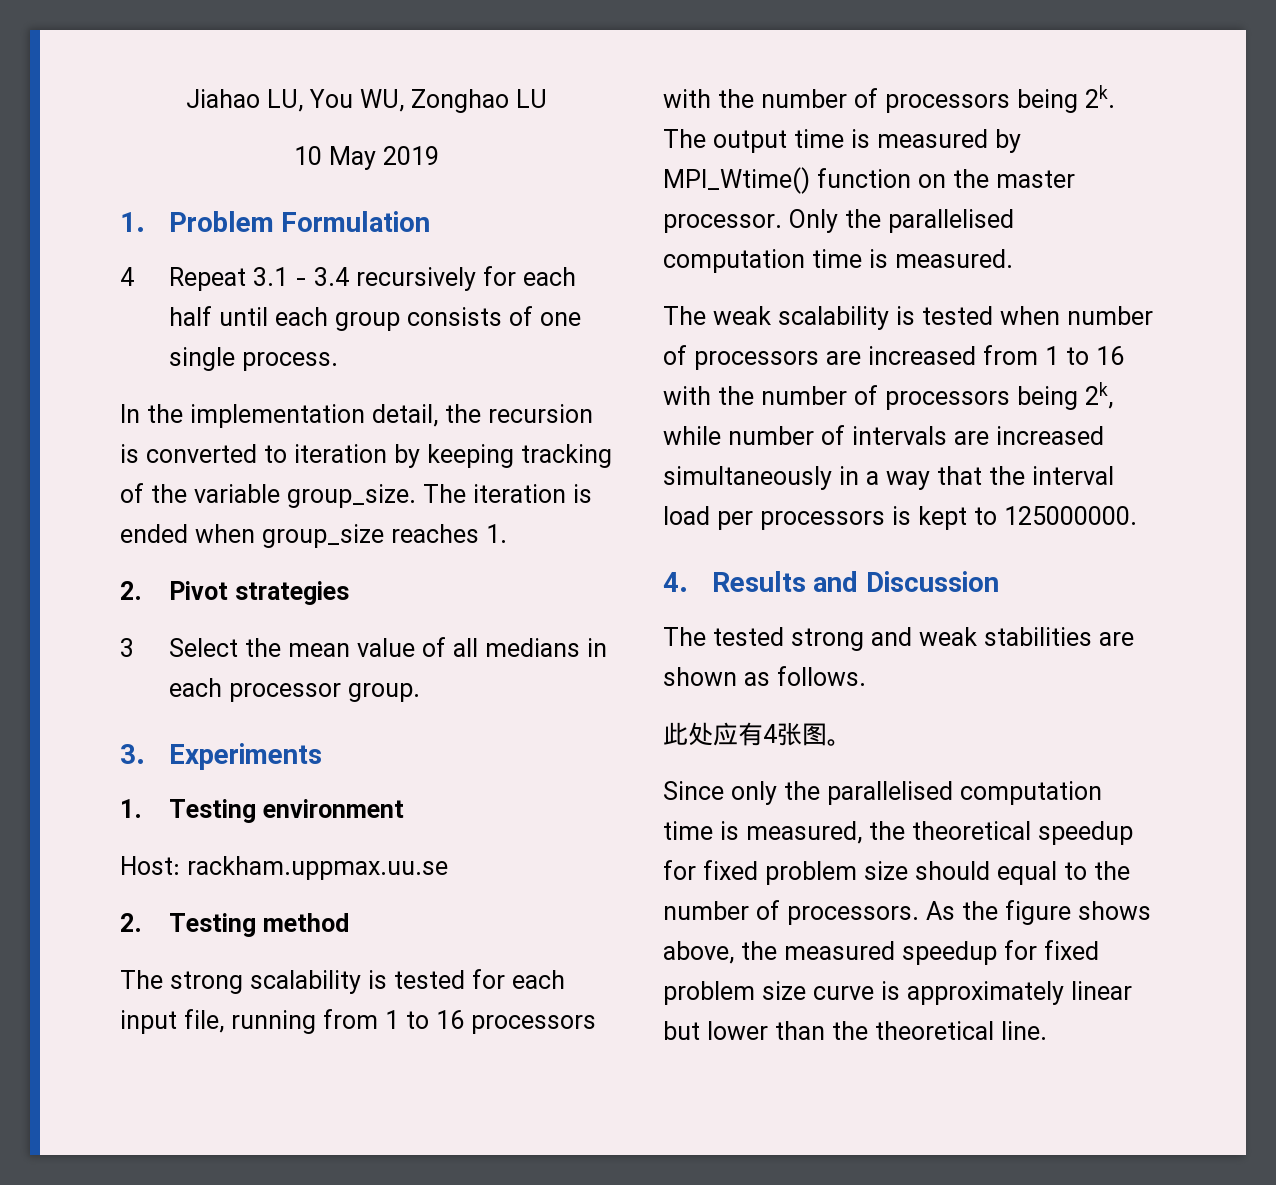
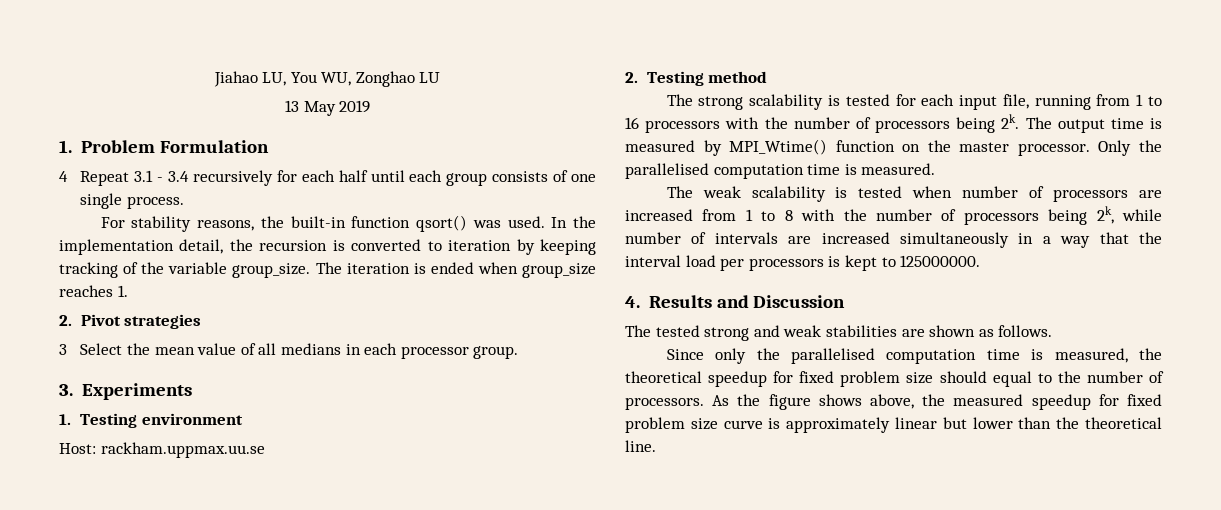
[294,146,322,165] 10 -> [284,100,299,112] 13
(338, 361) none -> [100,215,545,232] For stability reasons, the built-in function qsort() was used.
[1096,346,1124,365] 16 -> [784,210,793,221] 8
[663,722,852,746] // 此处应有4张图。 -> (1053, 331) none

